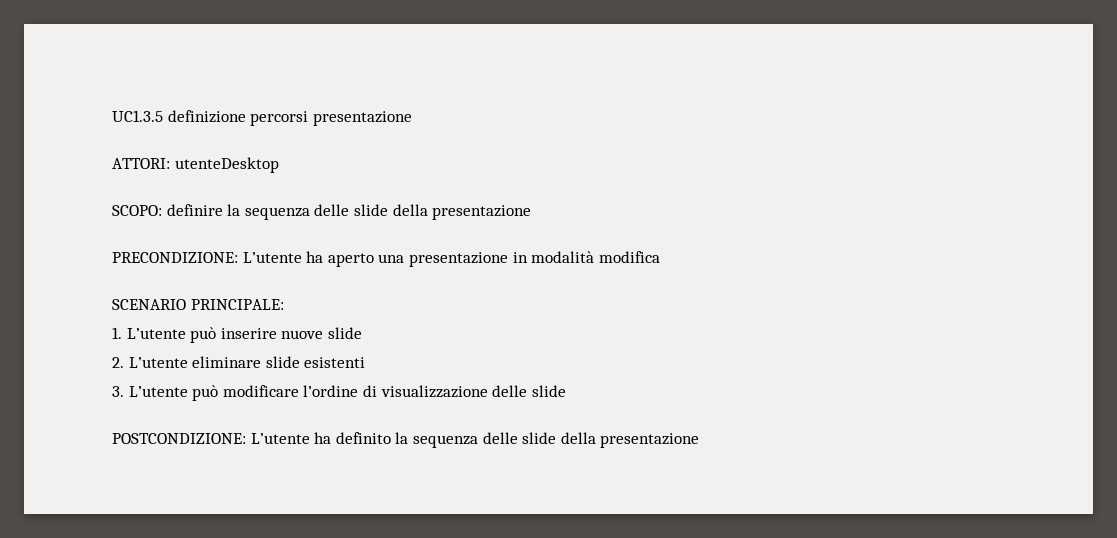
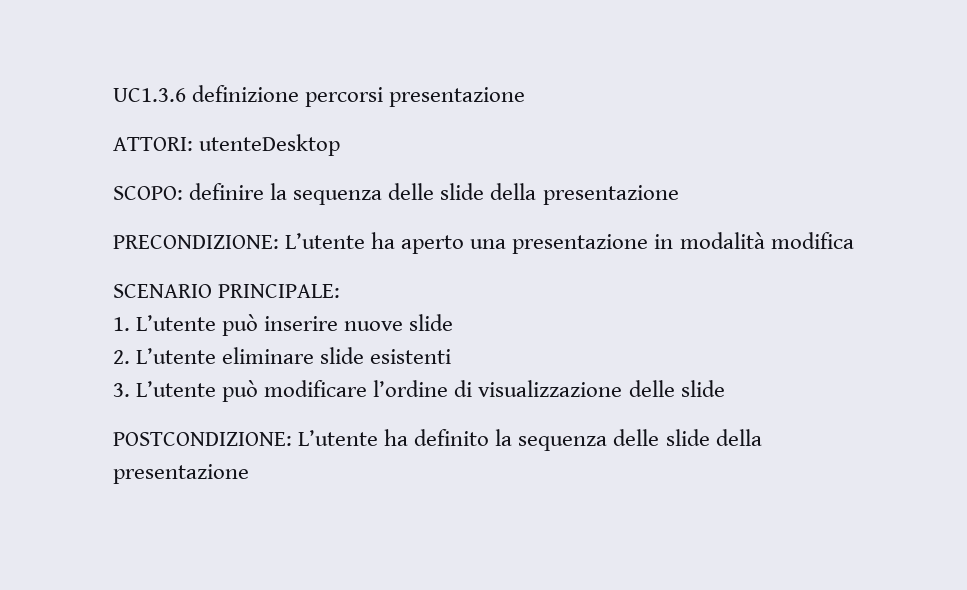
[112,110,163,122] UC1.3.5 -> [113,88,186,102] UC1.3.6

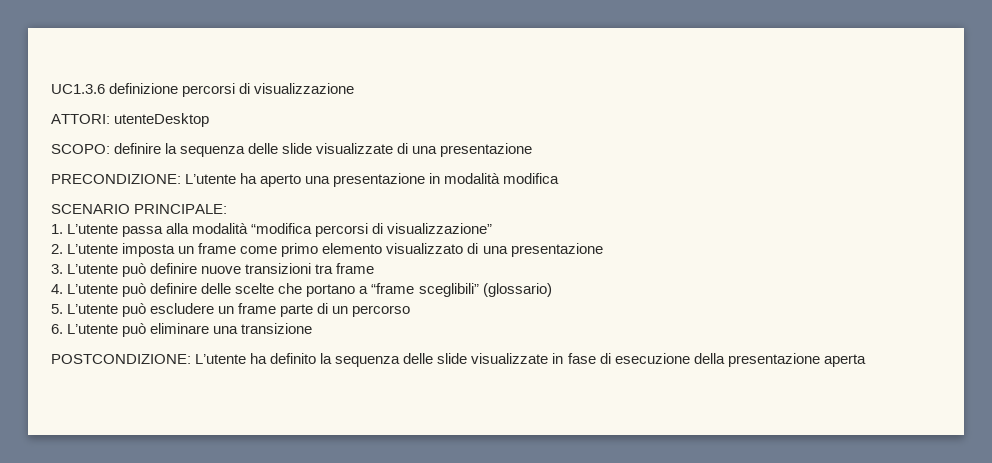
[389,87,526,107] presentazione -> [239,83,355,94] di visualizzazione
[490,183,537,200] della -> [316,143,438,154] visualizzate di una
[222,314,454,336] [113,347,452,364] [113,380,725,402] può inserire nuove slide // 2. L’utente eliminare slide esistenti // 3. L’utente può modificare l’ordine di visualizzazione delle slide -> [122,223,493,237] [51,243,603,257] [51,263,375,277] [51,283,552,297] [51,303,411,317] [51,323,313,337] passa alla modalità “modifica percorsi di visualizzazione” // 2. L’utente imposta un frame come primo elemento visualizzato di una presentazione // 3. L’utente può definire nuove transizioni tra frame // 4. L’utente può definire delle scelte che portano a “frame sceglibili” (glossario) // 5. L’utente può escludere un frame parte di un percorso // 6. L’utente può eliminare una transizione
[715,429,762,446] [113,464,249,484] della presentazione -> [471,353,866,367] visualizzate in fase di esecuzione della presentazione aperta

